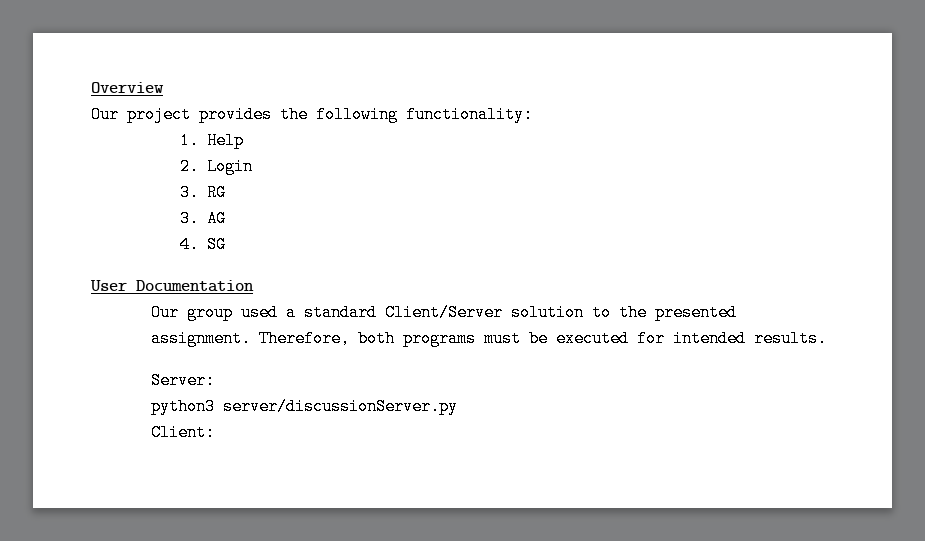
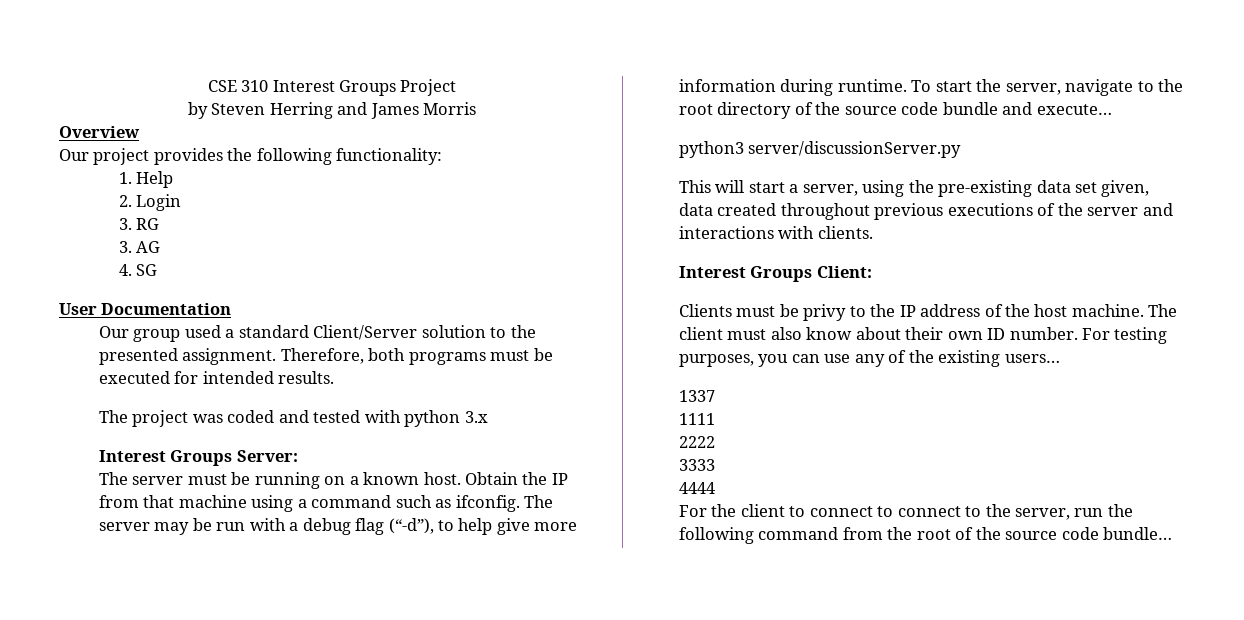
(91, 87) none -> [207,79,457,96] [187,102,477,119] CSE 310 Interest Groups Project // by Steven Herring and James Morris //
[150,372,215,389] [150,398,458,415] [150,424,215,441] Server: // python3 server/discussionServer.py // Client: -> [98,410,488,427] [98,450,298,466] [98,472,568,489] [98,495,553,512] [98,518,578,535] [678,79,1183,96] [678,102,1112,119] [678,141,962,158] [678,180,1150,197] [678,203,1173,220] [678,226,873,239] [678,266,872,282] [678,304,1178,321] [678,327,1168,344] [678,350,1060,367] [678,390,715,402] [678,413,715,425] [678,436,715,448] [678,459,715,471] [678,482,715,494] [678,504,1133,520] [678,527,1172,544] The project was coded and tested with python 3.x // Interest Groups Server: // The server must be running on a known host. Obtain the IP from that machine using a command such as ifconfig. The server may be run with a debug flag (“-d”), to help give more information during runtime. To start the server, navigate to the root directory of the source code bundle and execute… // python3 server/discussionServer.py // This will start a server, using the pre-existing data set given, data created throughout previous executions of the server and interactions with clients. // Interest Groups Client: // Clients must be privy to the IP address of the host machine. The client must also know about their own ID number. For testing purposes, you can use any of the existing users… // 1337 // 1111 // 2222 // 3333 // 4444 // For the client to connect to connect to the server, run the following command from the root of the source code bundle…

